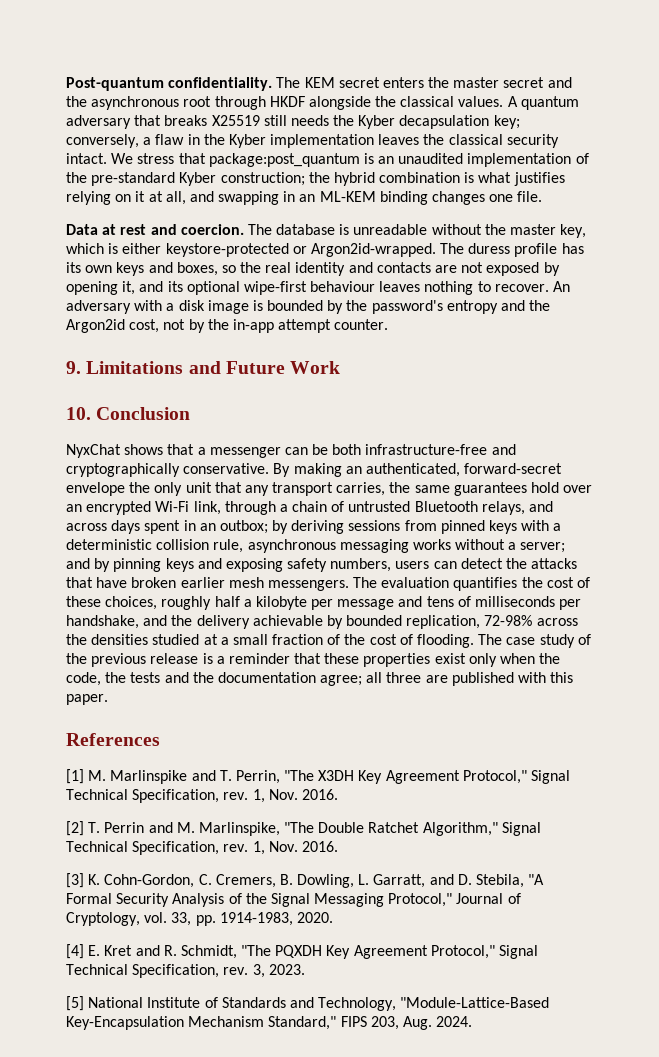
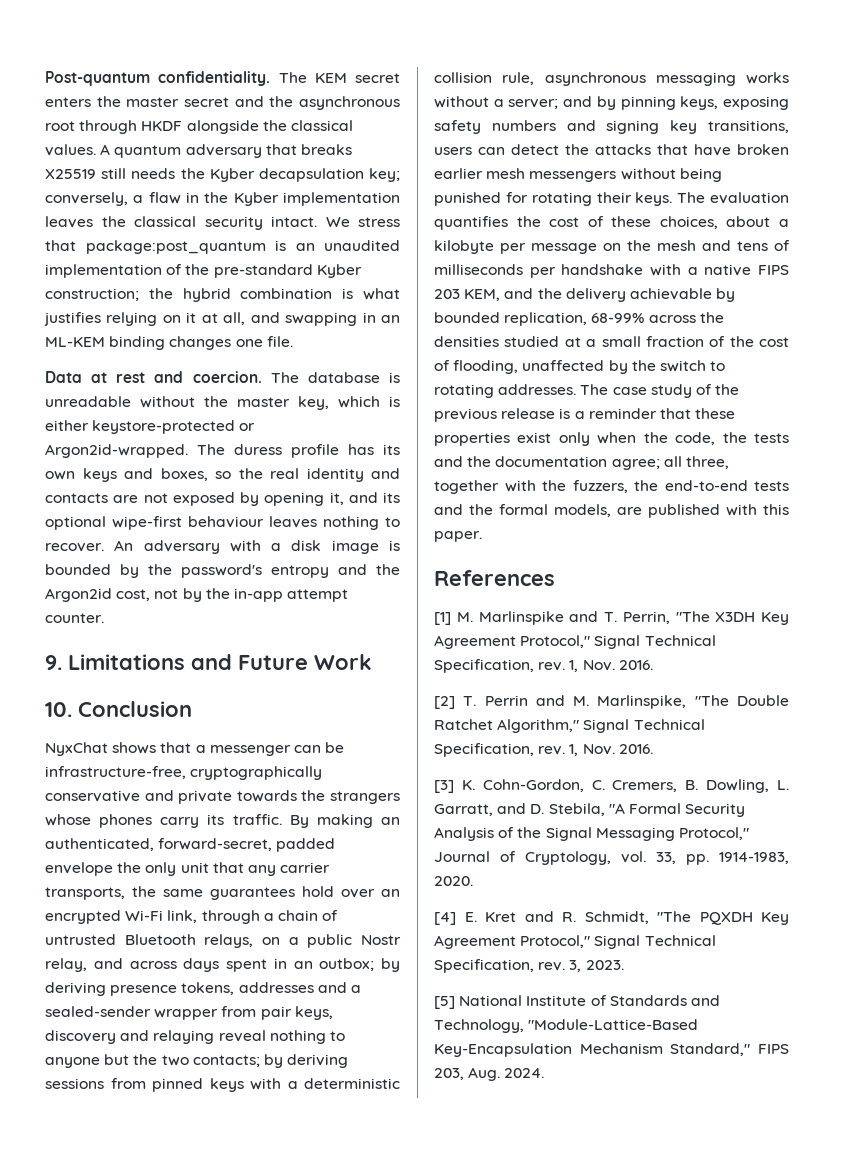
[332,444,516,455] [66,463,270,477] both infrastructure-free and cryptographically conservative. -> [45,766,323,780] [45,790,400,804] [45,814,282,828] infrastructure-free, cryptographically conservative and private towards the strangers whose phones carry its traffic.
[464,463,563,474] forward-secret -> [158,838,336,852] forward-secret, padded
[272,482,386,496] transport carries, -> [280,862,331,873] [45,887,125,900] carrier transports,
(525, 508) none -> [262,934,401,948] [45,958,87,972] on a public Nostr relay,
(345, 527) none -> [110,982,361,996] [45,1006,333,1020] [45,1030,345,1044] [45,1054,349,1068] presence tokens, addresses and a sealed-sender wrapper from pair keys, discovery and relaying reveal nothing to anyone but the two contacts; by deriving
[165,558,392,572] keys and exposing safety numbers, -> [680,96,789,110] [434,120,789,134] keys, exposing safety numbers and signing key transitions,
[267,580,349,591] messengers. -> [529,168,722,182] [434,192,673,206] messengers without being punished for rotating their keys.
[161,596,240,610] roughly half -> [726,216,771,227] about
(395, 604) none -> [603,240,696,251] on the mesh
[66,615,139,629] handshake, -> [561,264,789,276] [434,289,501,301] handshake with a native FIPS 203 KEM,
[484,615,533,626] 72-98% -> [591,313,645,323] 68-99%
[417,634,475,648] flooding. -> [453,360,726,374] [434,384,577,398] flooding, unaffected by the switch to rotating addresses.
[386,672,422,683] three -> [685,456,729,469] [434,480,789,494] [434,504,611,517] three, together with the fuzzers, the end-to-end tests and the formal models,

